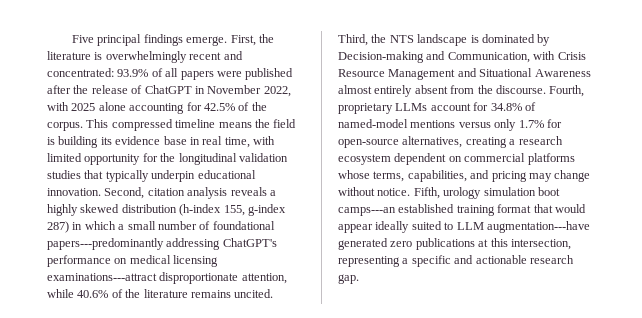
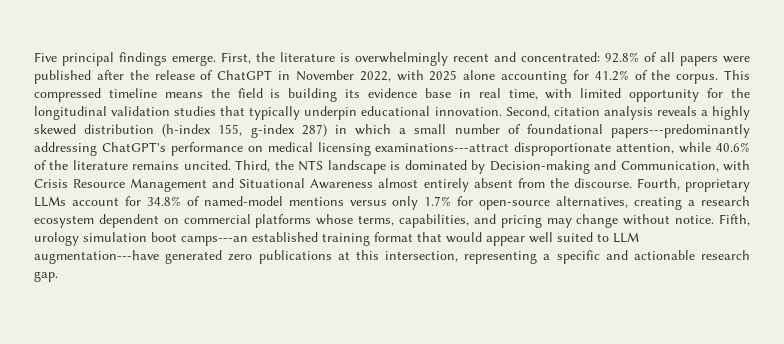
[117,69,149,77] 93.9% -> [605,52,639,63] 92.8%
[203,103,235,111] 42.5% -> [594,70,629,81] 41.2%
[375,221,410,233] ideally -> [529,232,553,243] well

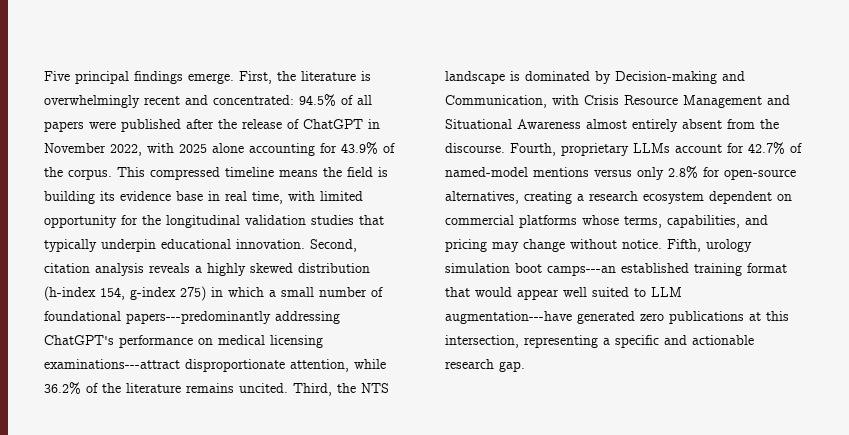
[605,52,639,63] 92.8% -> [299,94,336,107] 94.5%
[594,70,629,81] 41.2% -> [341,142,378,155] 43.9%
[218,124,327,138] 155, g-index 287) -> [100,286,206,301] 154, g-index 275)
[715,142,750,152] 40.6% -> [44,382,81,395] 36.2%
[146,196,181,206] 34.8% -> [748,142,785,155] 42.7%
[424,196,452,206] 1.7% -> [668,166,698,179] 2.8%

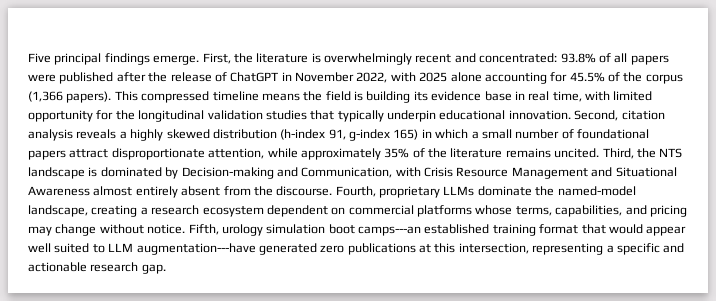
[299,94,336,107] 94.5% -> [560,53,596,63] 93.8%
[341,142,395,155] [44,167,112,180] 43.9% of the corpus. -> [569,72,683,84] [28,91,112,103] 45.5% of the corpus (1,366 papers).
[100,286,206,301] 154, g-index 275) -> [328,129,419,141] 91, g-index 165)
[126,311,340,324] [44,335,323,348] [44,359,180,369] papers---predominantly addressing ChatGPT's performance on medical licensing examinations---attract -> [28,149,109,160] papers attract
[44,382,81,395] 36.2% -> [300,148,410,160] approximately 35%
[675,142,802,155] [445,166,796,180] [445,191,519,204] account for 42.7% of named-model mentions versus only 2.8% for open-source alternatives, -> [477,186,636,196] [28,205,88,217] dominate the named-model landscape,

